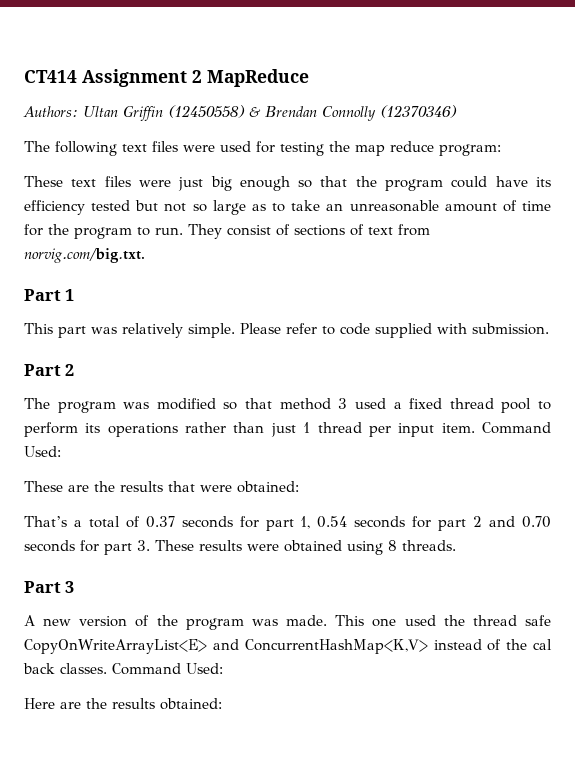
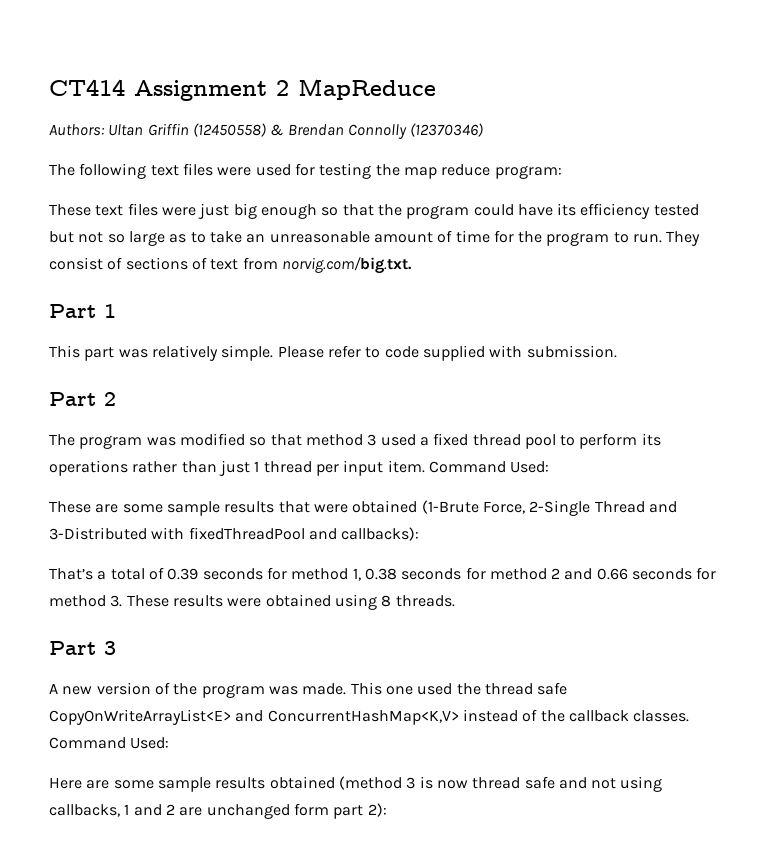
[94,481,115,492] the -> [122,501,220,516] some sample
[237,481,299,493] obtained: -> [352,500,677,516] [49,527,420,541] obtained (1-Brute Force, 2-Single Thread and 3-Distributed with fixedThreadPool and callbacks):
[145,516,467,531] 0.37 seconds for part 1, 0.54 seconds for part -> [167,567,547,581] 0.39 seconds for method 1, 0.38 seconds for method
[522,516,551,528] [24,540,132,555] 0.70 seconds for part -> [596,567,717,580] [49,595,106,607] 0.66 seconds for method
[533,639,552,650] [23,663,55,674] cal back -> [568,710,629,722] callback
[86,698,222,710] the results obtained: -> [113,776,663,792] [49,803,387,819] some sample results obtained (method 3 is now thread safe and not using callbacks, 1 and 2 are unchanged form part 2):

